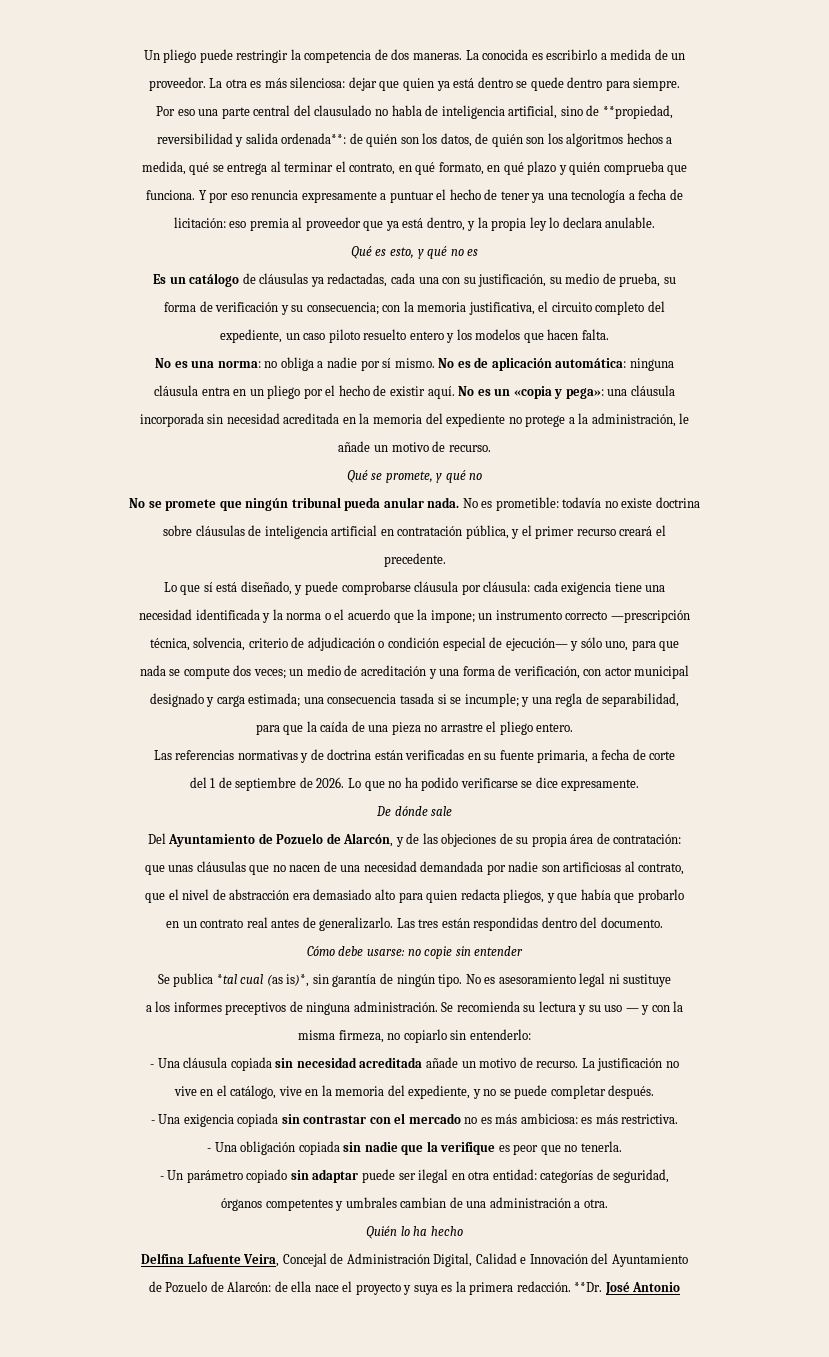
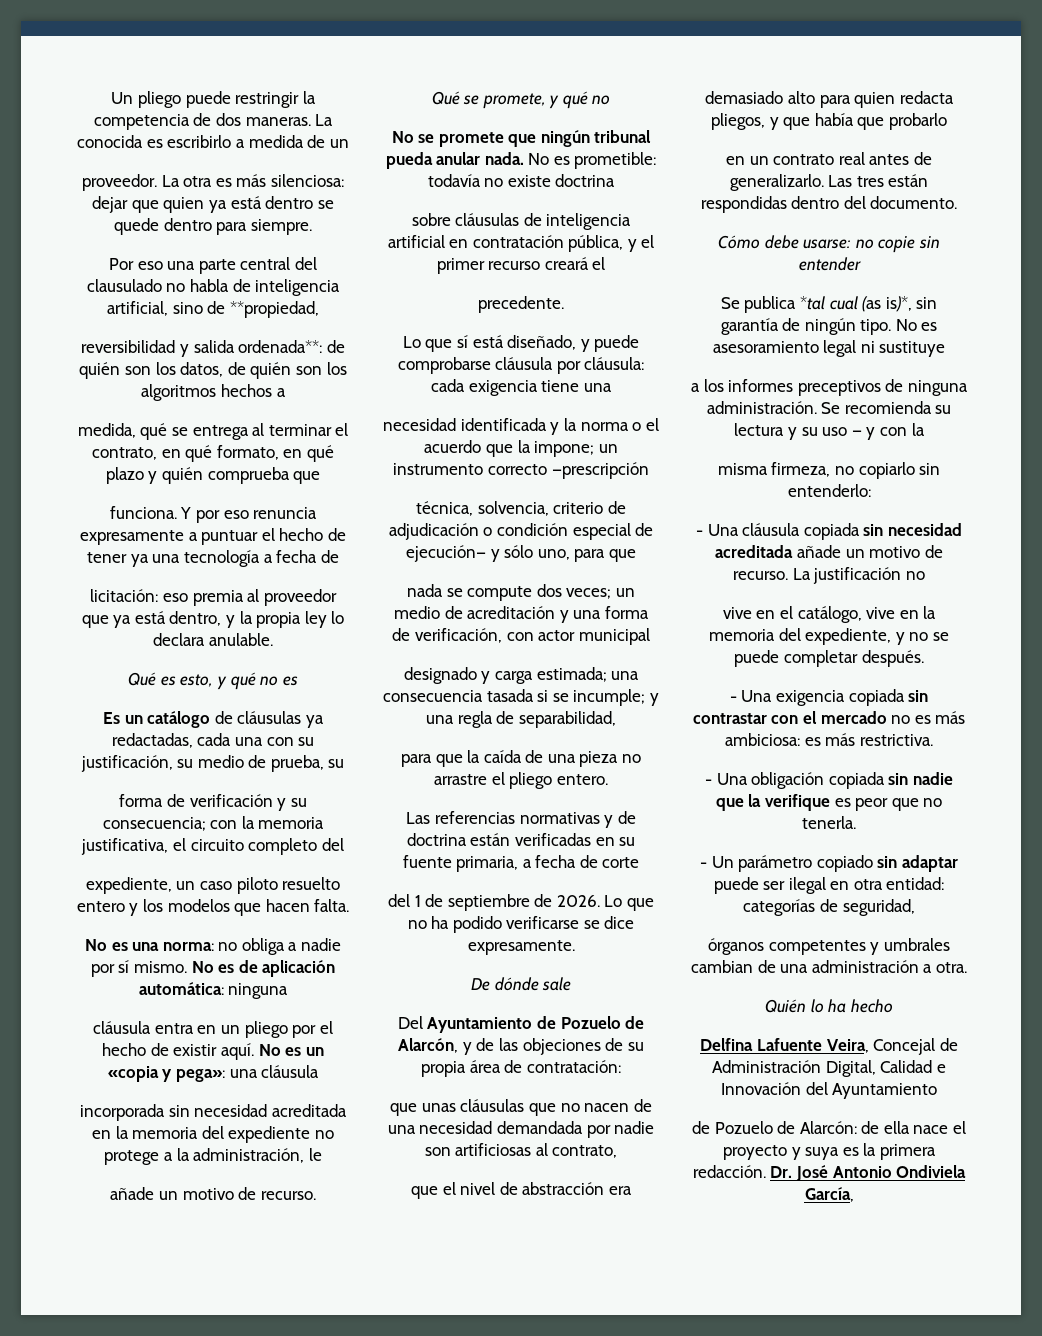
[574,1282,603,1292] **Dr. -> [770,1166,793,1178] Dr.
(681, 1287) none -> [896,1165,967,1178] [804,1187,854,1202] Ondiviela García,

